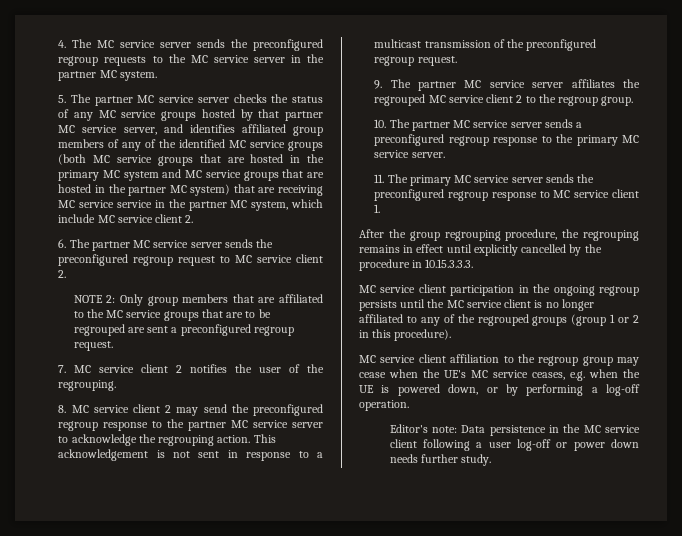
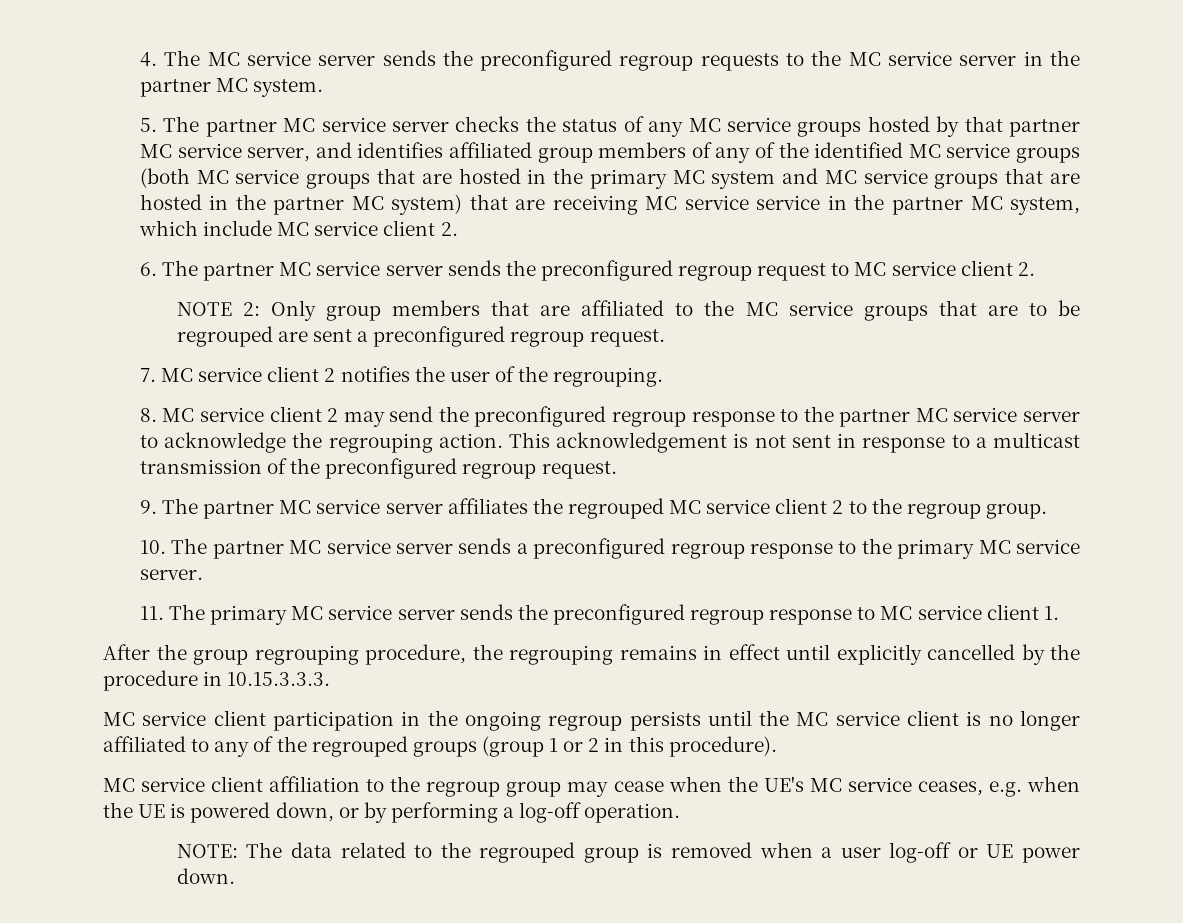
[389,424,640,436] [389,439,639,451] [389,454,492,466] Editor's note: Data persistence in the MC service client following a user log-off or power down needs further study. -> [176,842,1081,863] [176,868,235,884] NOTE: The data related to the regrouped group is removed when a user log-off or UE power down.

